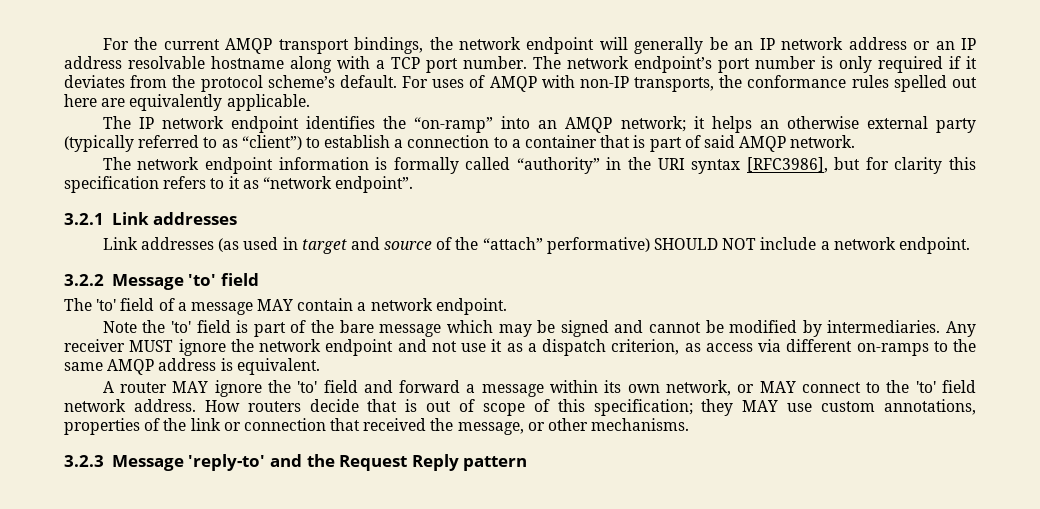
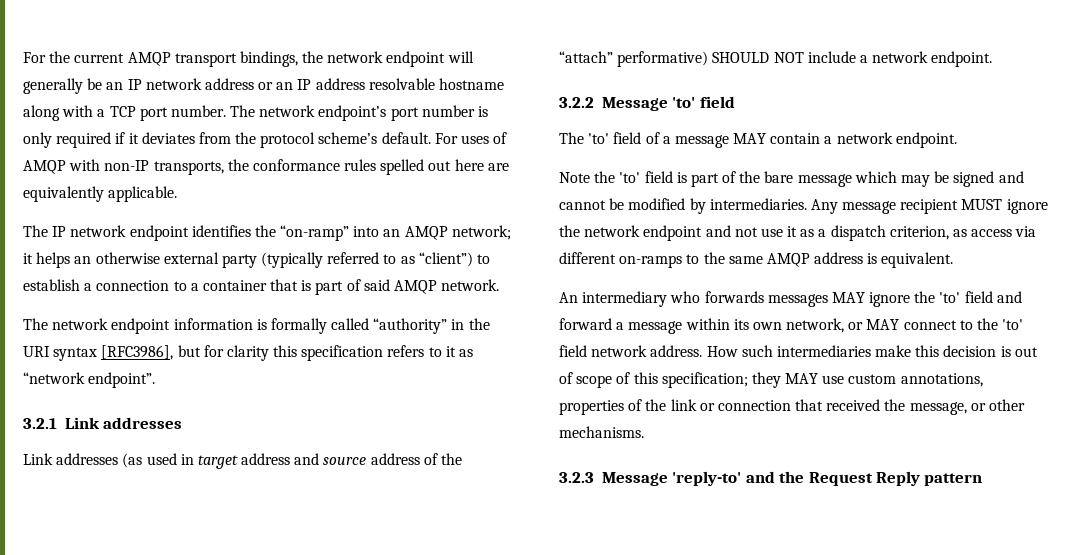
(347, 246) none -> [241,453,291,465] address
(433, 245) none -> [370,453,420,465] address
[64,339,125,352] receiver -> [842,199,959,214] message recipient
[102,381,168,393] A router -> [559,291,828,307] An intermediary who forwards messages
[247,399,398,412] routers decide that -> [741,345,997,357] such intermediaries make this decision

